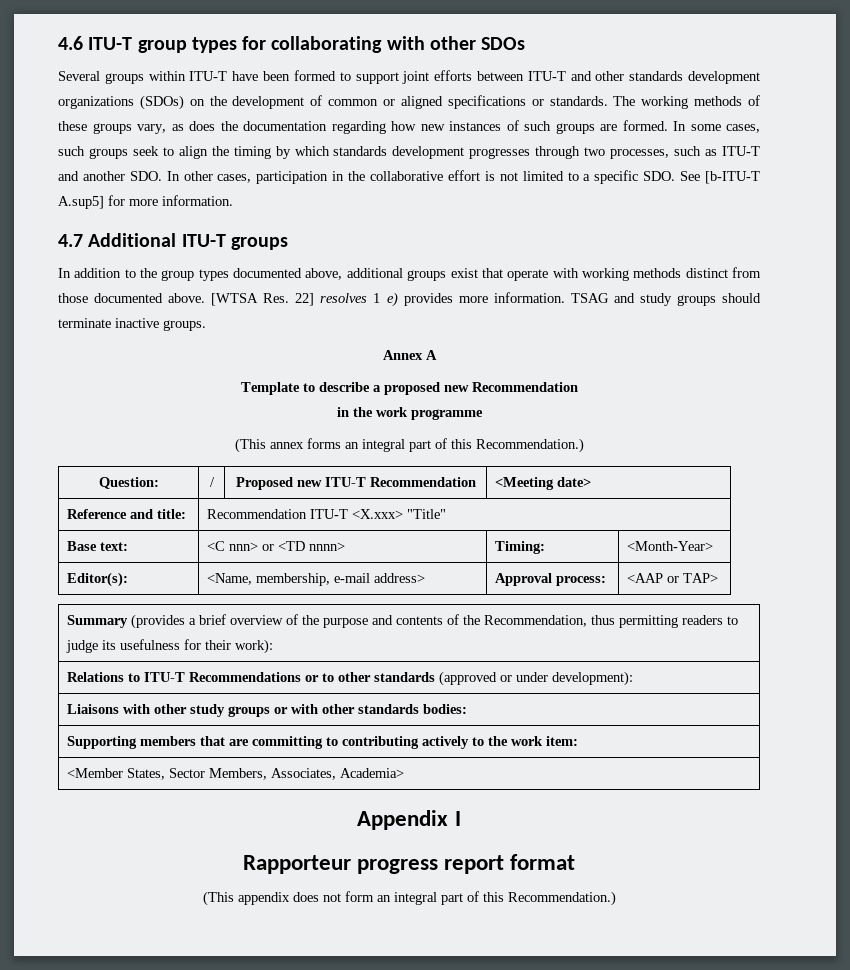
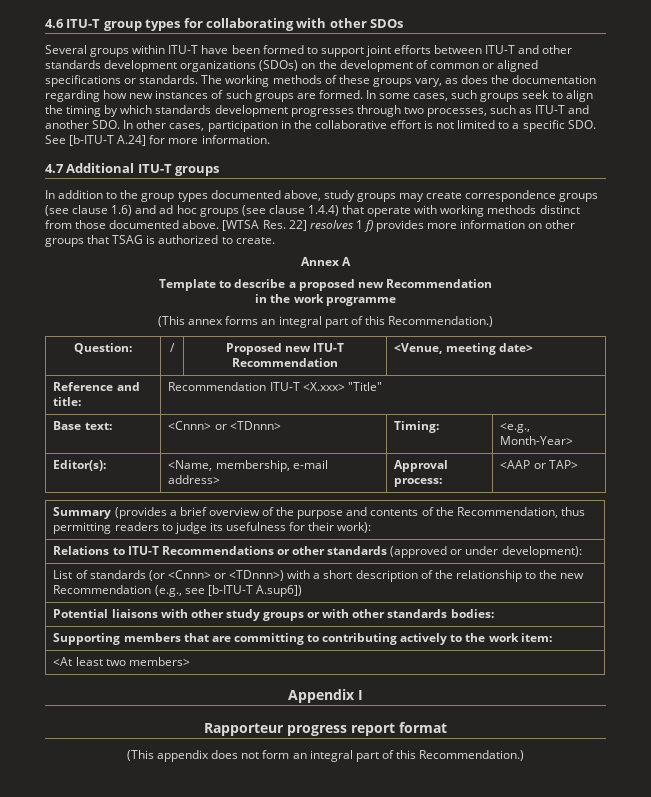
[58,196,104,209] A.sup5] -> [117,135,147,146] A.24]
[346,268,478,281] additional groups exist -> [323,190,599,202] [45,205,339,217] study groups may create correspondence groups (see clause 1.6) and ad hoc groups (see clause 1.4.4)
[386,292,398,307] e) -> [363,220,373,232] f)
[493,292,761,306] [58,318,206,331] information. TSAG and study groups should terminate inactive groups. -> [460,220,576,229] [45,235,275,247] information on other groups that TSAG is authorized to create.
[495,477,555,490] <Meeting -> [394,343,496,355] <Venue, meeting
[207,541,346,551] <C nnn> or <TD nnnn> -> [168,421,281,430] <Cnnn> or <TDnnn>
[627,541,714,551] <Month-Year> -> [500,423,531,433] [500,436,574,445] <e.g., Month-Year>
[322,673,335,682] to -> (290, 552) none
[67,704,120,714] Liaisons -> [53,570,585,582] [53,585,302,597] [53,609,158,618] List of standards (or <Cnnn> or <TDnnn>) with a short description of the relationship to the new Recommendation (e.g., see [b-ITU-T A.sup6]) // Potential liaisons
[67,768,405,780] <Member States, Sector Members, Associates, Academia> -> [53,657,190,666] <At least two members>

